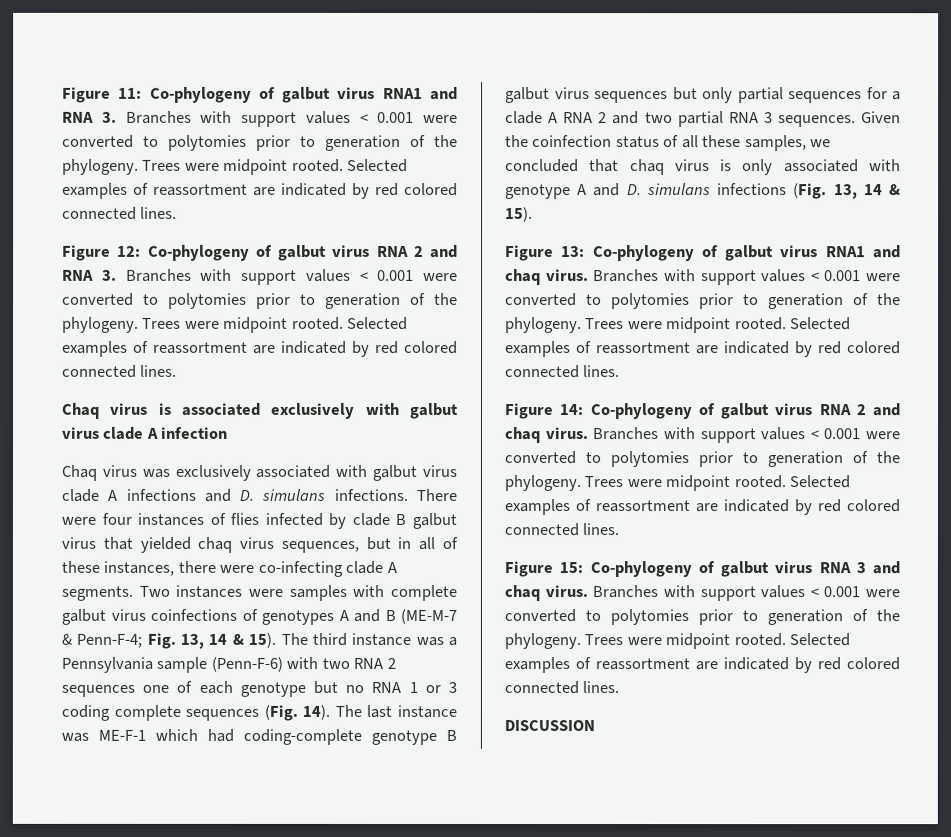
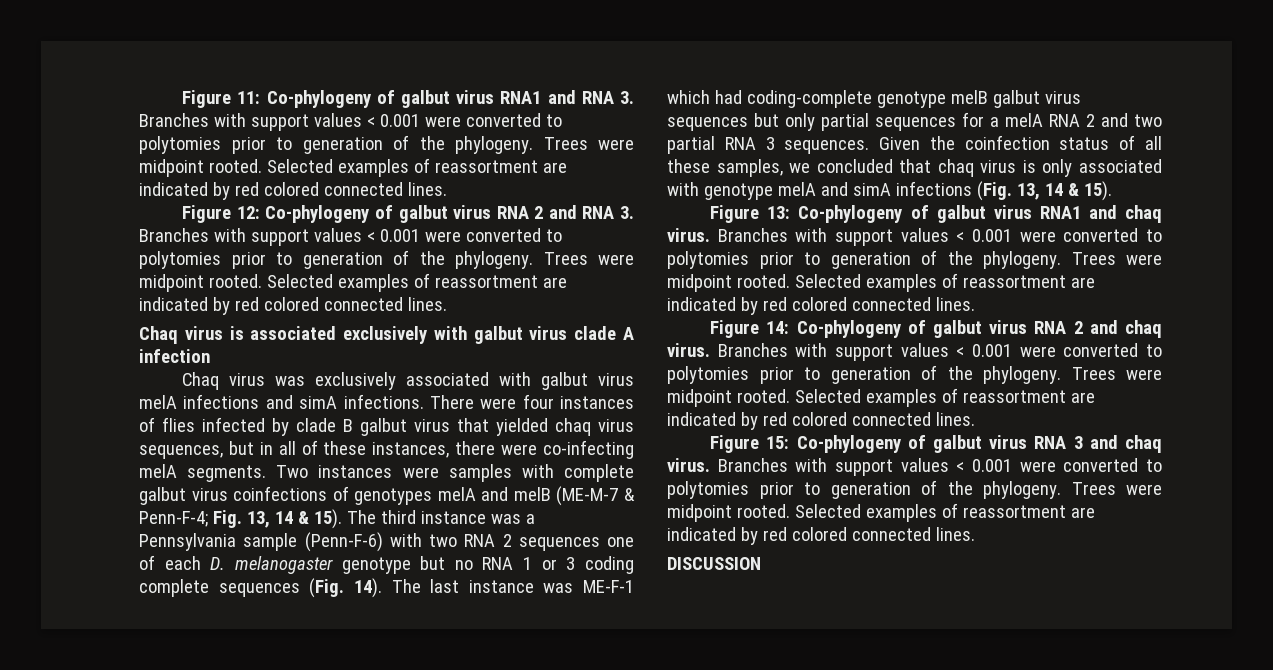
[61,488,326,502] clade A infections and D. simulans -> [139,394,338,409] melA infections and simA
[345,560,397,574] clade A -> [139,464,177,478] melA
[338,608,396,622] A and B -> [437,487,551,501] melA and melB
(233, 687) none -> [210,556,333,574] D. melanogaster
[446,729,457,741] B -> [950,90,988,104] melB
[505,111,559,125] clade A -> [1005,113,1043,127] melA
[577,183,711,197] A and D. simulans -> [777,182,891,196] melA and simA

